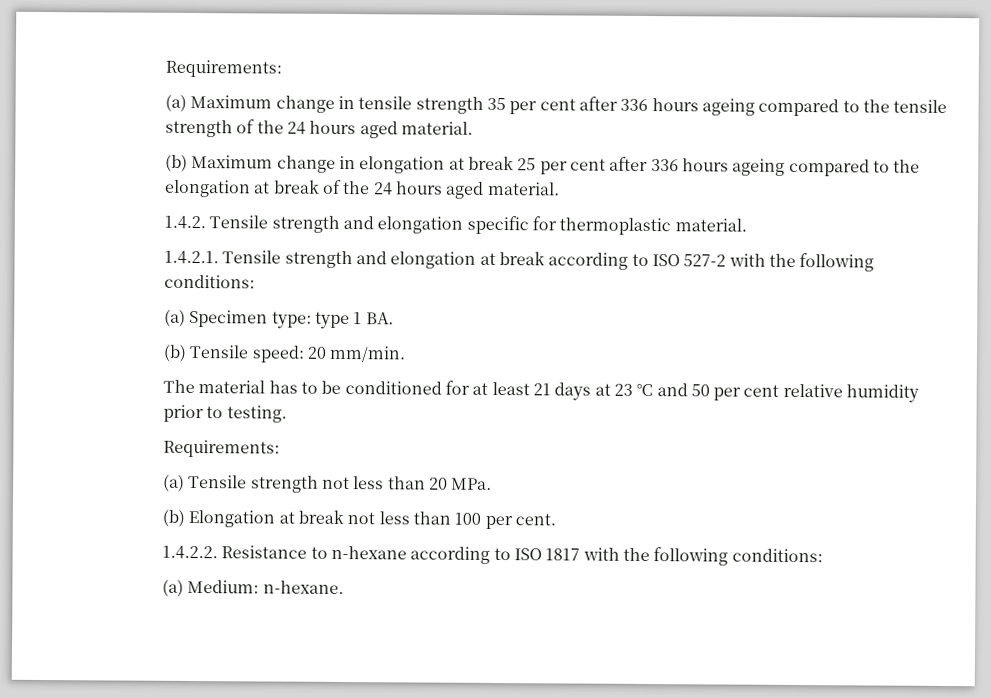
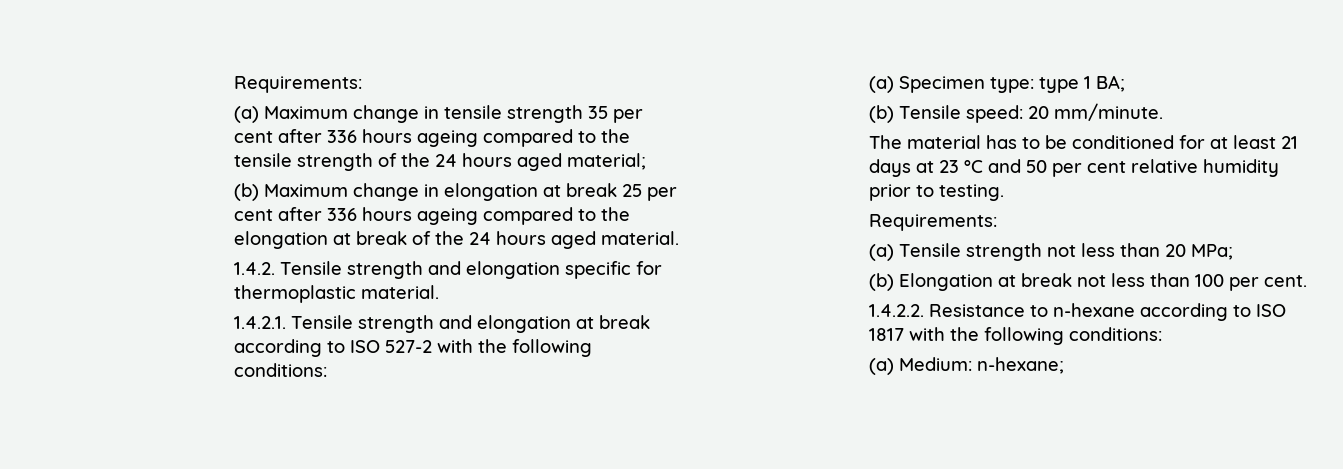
[400,121,473,135] material. -> [567,153,647,170] material;
[365,312,394,325] BA. -> [1096,75,1126,92] BA;
[329,345,407,363] mm/min. -> [1054,103,1164,121] mm/minute.
[451,477,493,490] MPa. -> [1191,244,1234,260] MPa;
[262,580,344,594] n-hexane. -> [977,357,1065,374] n-hexane;

